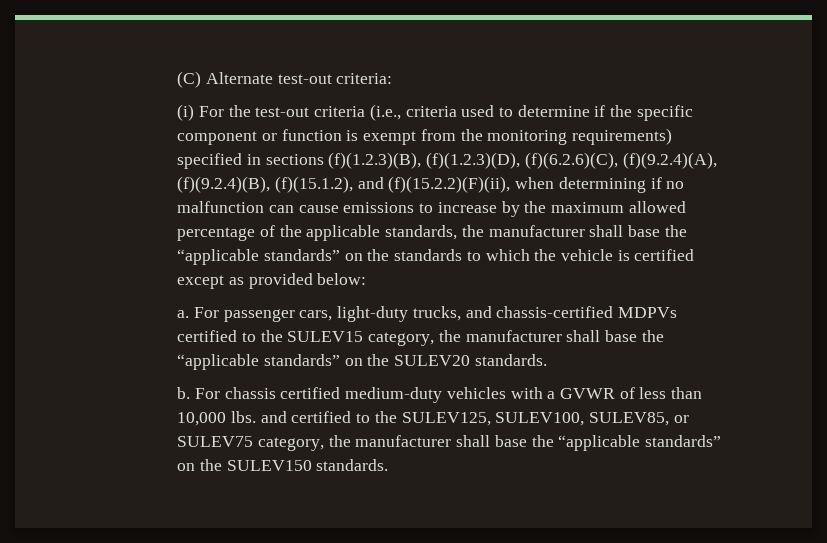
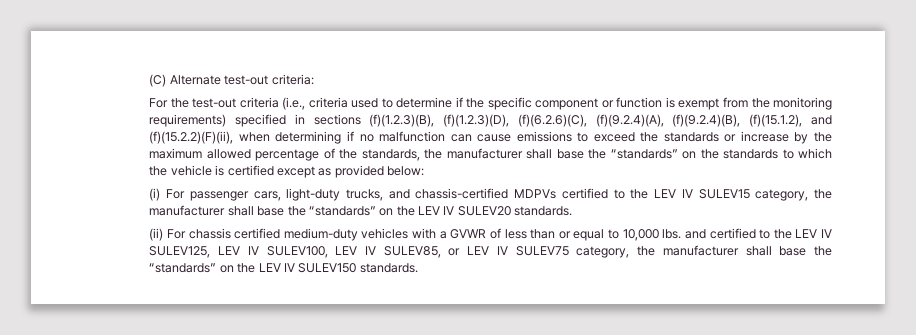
[177,104,195,121] (i) -> (314, 79) none
(434, 208) none -> [593,132,737,142] exceed the standards or
[306,225,381,241] applicable -> (358, 154) none
[177,249,340,265] “applicable standards” -> [610,149,678,159] “standards”
[177,310,190,318] a. -> [149,188,161,201] (i)
(283, 336) none -> [654,189,693,198] LEV IV
[177,354,390,370] “applicable standards” on the -> [308,206,455,216] “standards” on the LEV IV
[177,387,191,399] b. -> [149,228,164,241] (ii)
(703, 393) none -> [558,229,620,241] or equal to
[401,412,689,426] SULEV125, SULEV100, SULEV85, or -> [795,229,833,238] [149,246,508,258] LEV IV SULEV125, LEV IV SULEV100, LEV IV SULEV85, or LEV IV
[558,435,722,451] [177,459,222,471] “applicable standards” on the -> [149,263,295,273] “standards” on the LEV IV

